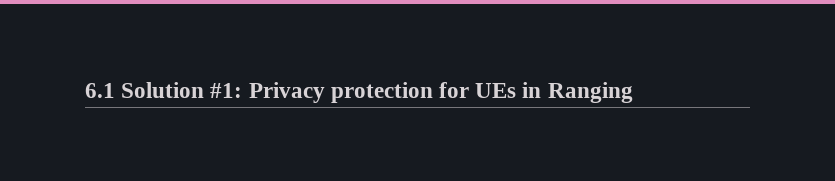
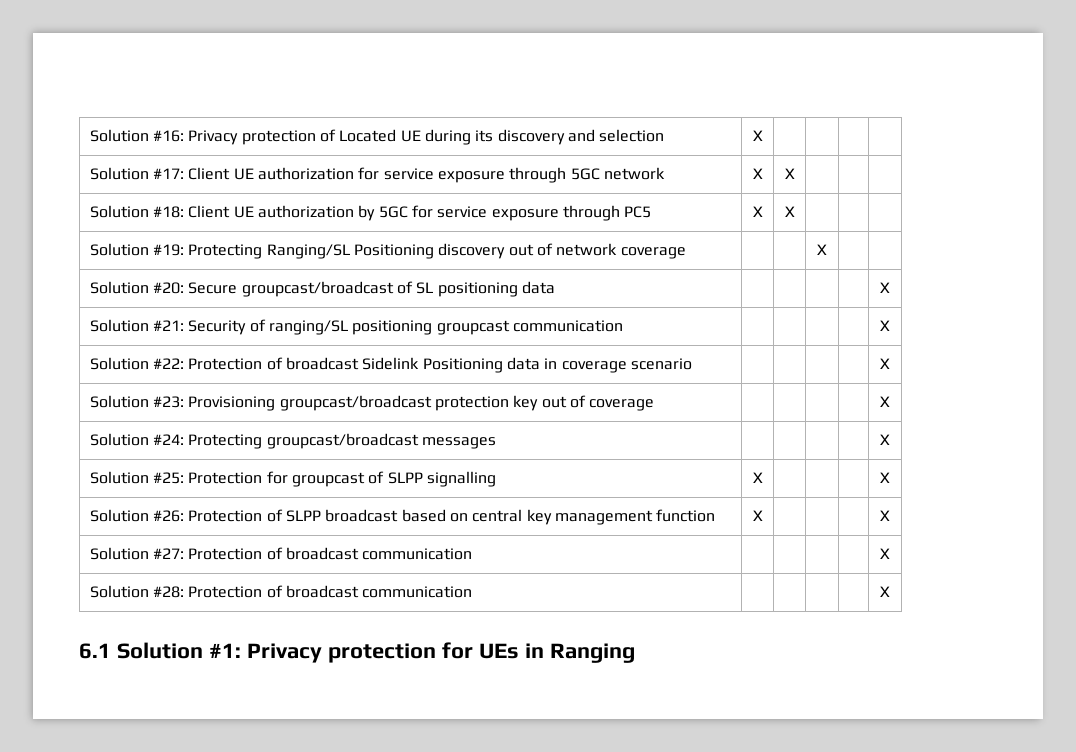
(85, 90) none -> [89,129,665,145] [752,130,763,141] [89,167,665,183] [752,168,763,179] [784,168,795,179] [89,205,652,221] [752,206,763,217] [784,206,795,217] [89,243,686,259] [817,244,827,255] [89,281,555,297] [880,282,890,293] [89,319,623,335] [880,320,890,331] [89,357,692,373] [880,358,890,369] [89,395,655,411] [880,396,890,407] [89,433,497,449] [880,434,890,445] [89,471,496,487] [752,472,763,483] [880,472,890,483] [89,509,716,525] [752,510,763,521] [880,510,890,521] [89,547,473,560] [880,548,890,559] [89,585,473,598] [880,586,890,597] Solution #16: Privacy protection of Located UE during its discovery and selection | X | | | | // Solution #17: Client UE authorization for service exposure through 5GC network | X | X | | | // Solution #18: Client UE authorization by 5GC for service exposure through PC5 | X | X | | | // Solution #19: Protecting Ranging/SL Positioning discovery out of network coverage | | | X | | // Solution #20: Secure groupcast/broadcast of SL positioning data | | | | | X // Solution #21: Security of ranging/SL positioning groupcast communication | | | | | X // Solution #22: Protection of broadcast Sidelink Positioning data in coverage scenario | | | | | X // Solution #23: Provisioning groupcast/broadcast protection key out of coverage | | | | | X // Solution #24: Protecting groupcast/broadcast messages | | | | | X // Solution #25: Protection for groupcast of SLPP signalling | X | | | | X // Solution #26: Protection of SLPP broadcast based on central key management function | X | | | | X // Solution #27: Protection of broadcast communication | | | | | X // Solution #28: Protection of broadcast communication | | | | | X //

